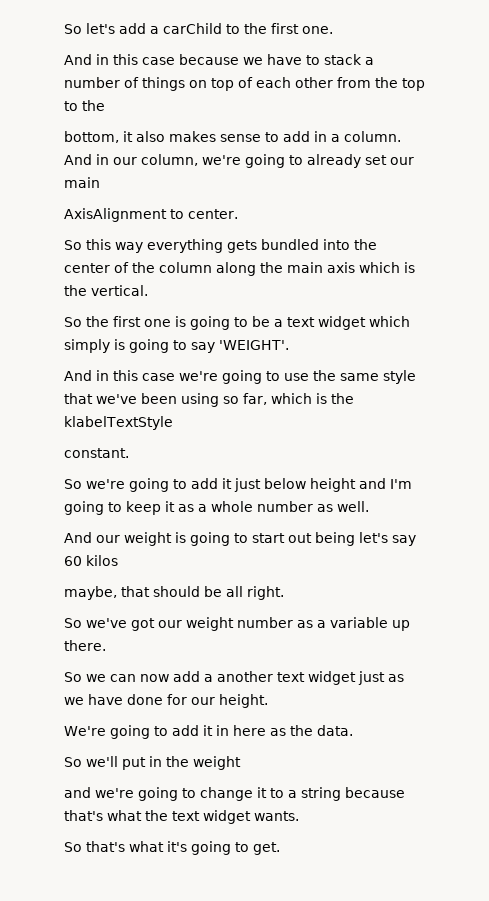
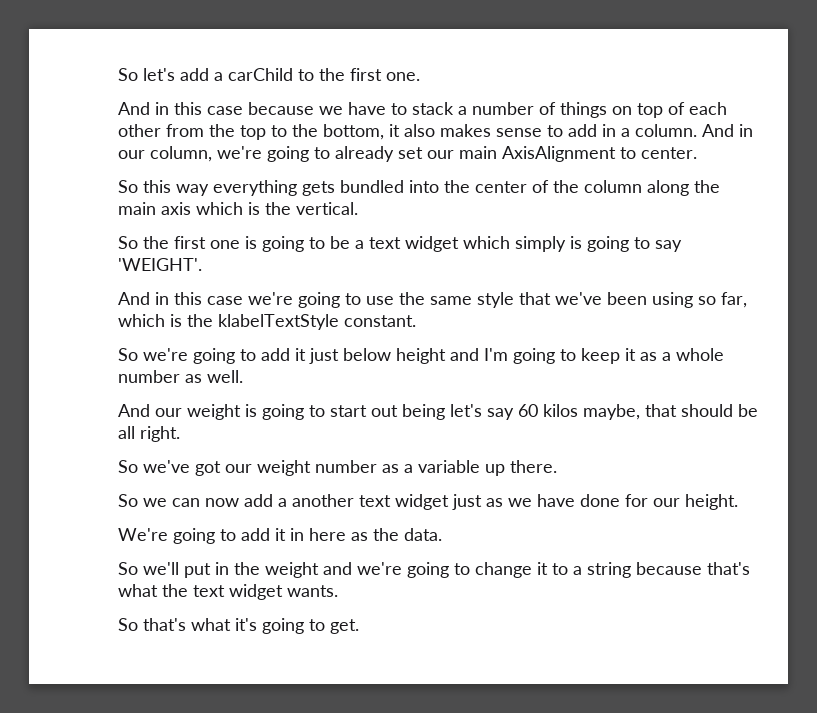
(105, 105) // -> (318, 130) none
(100, 182) // -> (497, 152) none
(173, 423) // -> (339, 322) none
(118, 560) // -> (578, 410) none
(241, 763) // -> (319, 570) none

